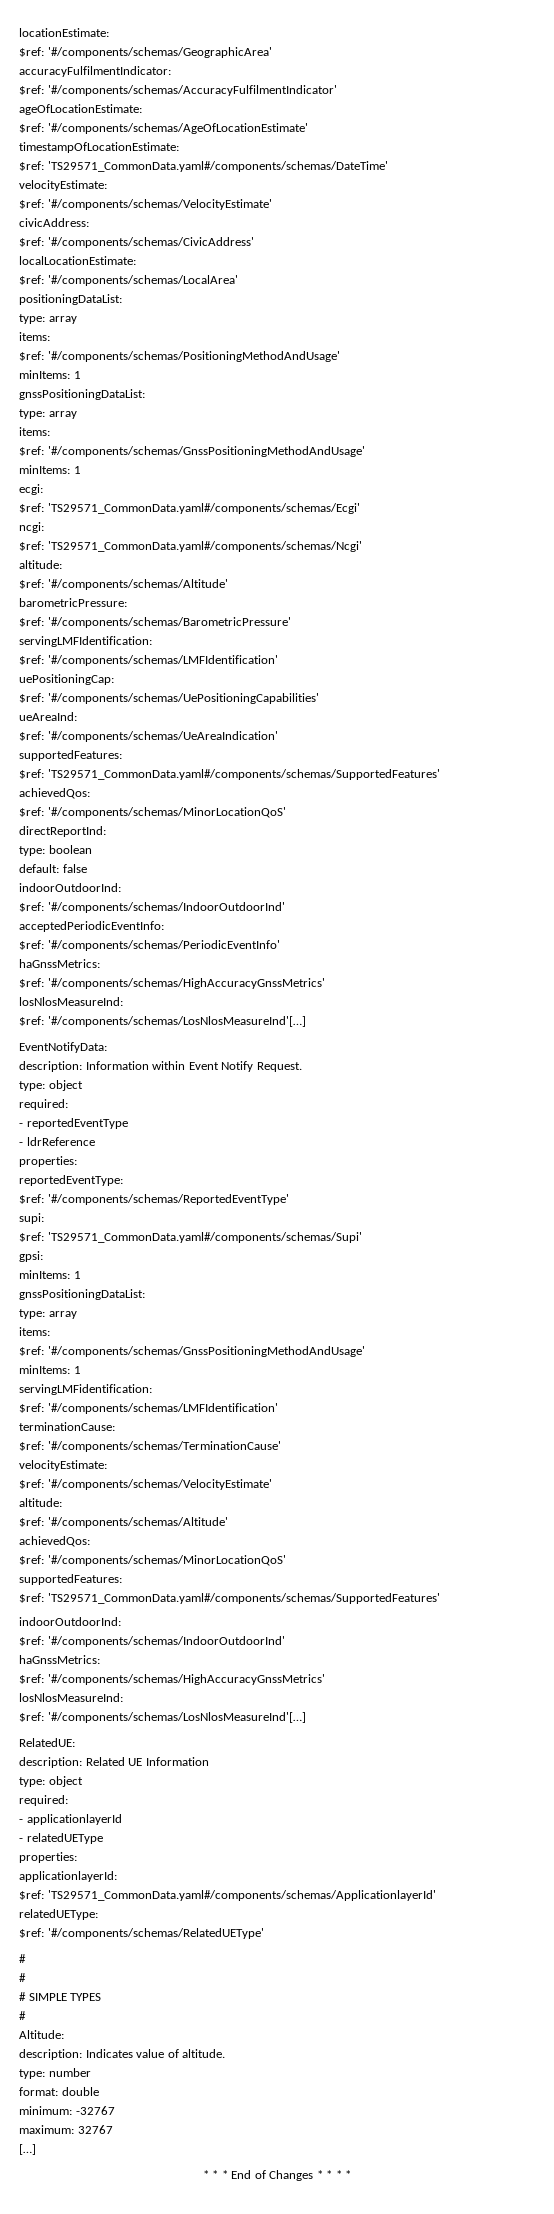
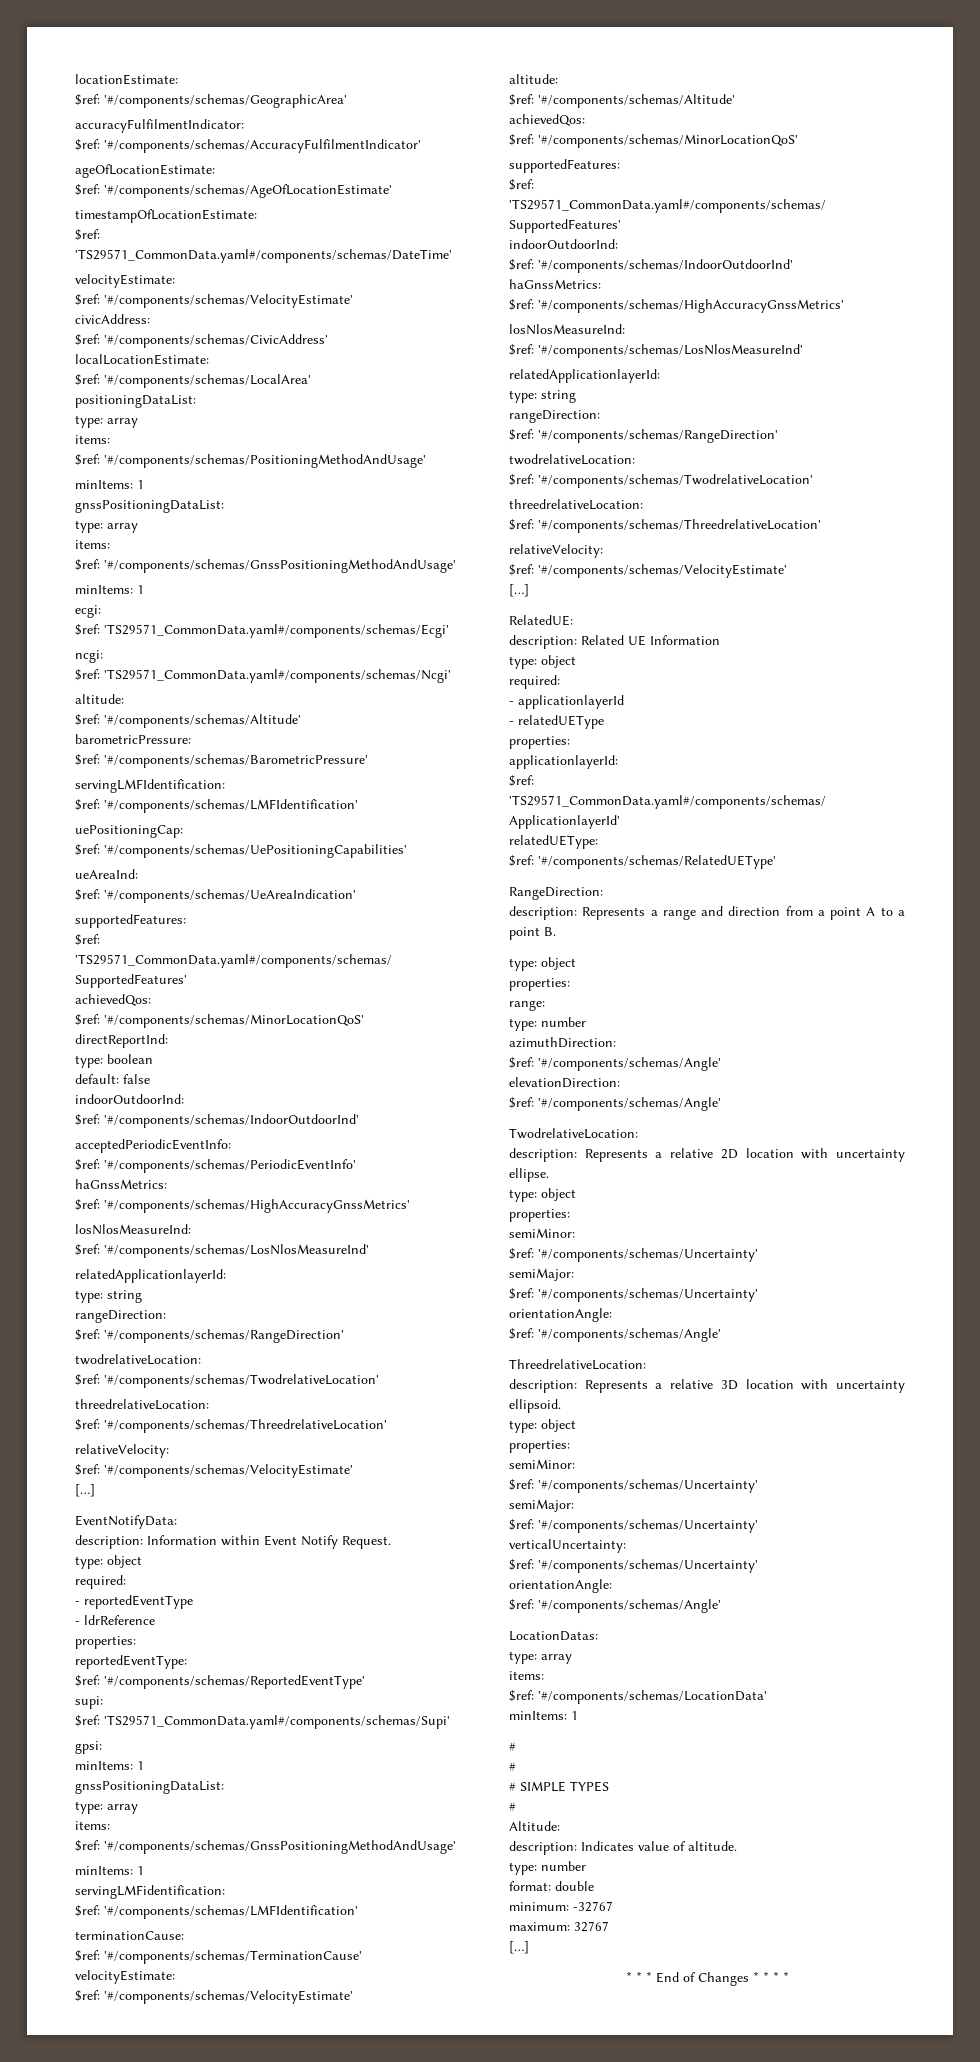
[47,1016,306,1027] '#/components/schemas/LosNlosMeasureInd'[…] -> [104,1244,369,1258] [75,1269,226,1283] [75,1290,142,1303] [75,1310,166,1323] [75,1329,344,1343] [75,1354,201,1365] [75,1374,379,1388] [75,1399,209,1410] [75,1419,387,1433] [75,1444,169,1458] [75,1464,353,1478] [75,1484,95,1497] '#/components/schemas/LosNlosMeasureInd' // relatedApplicationlayerId: // type: string // rangeDirection: // $ref: '#/components/schemas/RangeDirection' // twodrelativeLocation: // $ref: '#/components/schemas/TwodrelativeLocation' // threedrelativeLocation: // $ref: '#/components/schemas/ThreedrelativeLocation' // relativeVelocity: // $ref: '#/components/schemas/VelocityEstimate' // […]
[47,1712,306,1723] '#/components/schemas/LosNlosMeasureInd'[…] -> [538,344,803,358] [509,369,660,383] [509,390,576,403] [509,410,600,423] [509,429,778,443] [509,454,635,465] [509,474,813,488] [509,499,643,510] [509,519,821,533] [509,544,603,558] [509,564,787,578] [509,584,529,597] '#/components/schemas/LosNlosMeasureInd' // relatedApplicationlayerId: // type: string // rangeDirection: // $ref: '#/components/schemas/RangeDirection' // twodrelativeLocation: // $ref: '#/components/schemas/TwodrelativeLocation' // threedrelativeLocation: // $ref: '#/components/schemas/ThreedrelativeLocation' // relativeVelocity: // $ref: '#/components/schemas/VelocityEstimate' // […]
(264, 1933) none -> [509,887,603,900] [509,906,905,920] [509,927,556,940] [509,957,576,971] [509,978,570,991] [509,1000,545,1011] [509,1017,586,1031] [509,1037,616,1048] [509,1057,721,1071] [509,1077,620,1088] [509,1097,721,1111] [509,1128,638,1139] [509,1148,905,1162] [509,1168,549,1182] [509,1188,576,1202] [509,1209,570,1222] [509,1228,575,1238] [509,1248,758,1262] [509,1268,574,1281] [509,1288,758,1302] [509,1308,612,1322] [509,1328,721,1342] [509,1359,646,1370] [509,1379,905,1393] [509,1399,561,1413] [509,1419,576,1433] [509,1440,570,1453] [509,1459,575,1469] [509,1479,758,1493] [509,1499,574,1512] [509,1519,758,1533] [509,1539,626,1553] [509,1559,758,1573] [509,1579,612,1593] [509,1599,721,1613] [509,1631,598,1641] [509,1651,572,1664] [509,1671,544,1680] [509,1690,767,1704] [509,1711,578,1720] // RangeDirection: // description: Represents a range and direction from a point A to a point B. // type: object // properties: // range: // type: number // azimuthDirection: // $ref: '#/components/schemas/Angle' // elevationDirection: // $ref: '#/components/schemas/Angle' // TwodrelativeLocation: // description: Represents a relative 2D location with uncertainty ellipse. // type: object // properties: // semiMinor: // $ref: '#/components/schemas/Uncertainty' // semiMajor: // $ref: '#/components/schemas/Uncertainty' // orientationAngle: // $ref: '#/components/schemas/Angle' // ThreedrelativeLocation: // description: Represents a relative 3D location with uncertainty ellipsoid. // type: object // properties: // semiMinor: // $ref: '#/components/schemas/Uncertainty' // semiMajor: // $ref: '#/components/schemas/Uncertainty' // verticalUncertainty: // $ref: '#/components/schemas/Uncertainty' // orientationAngle: // $ref: '#/components/schemas/Angle' // LocationDatas: // type: array // items: // $ref: '#/components/schemas/LocationData' // minItems: 1

